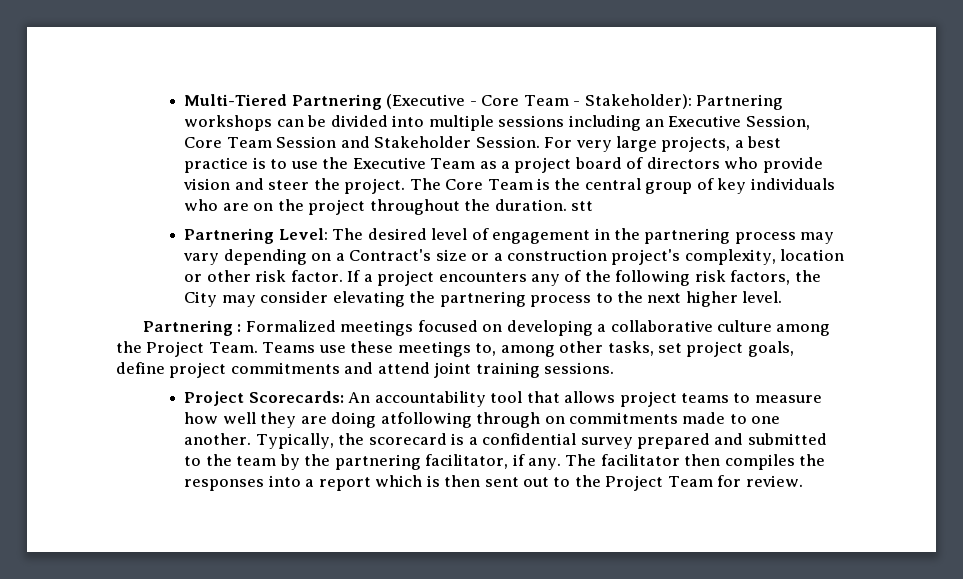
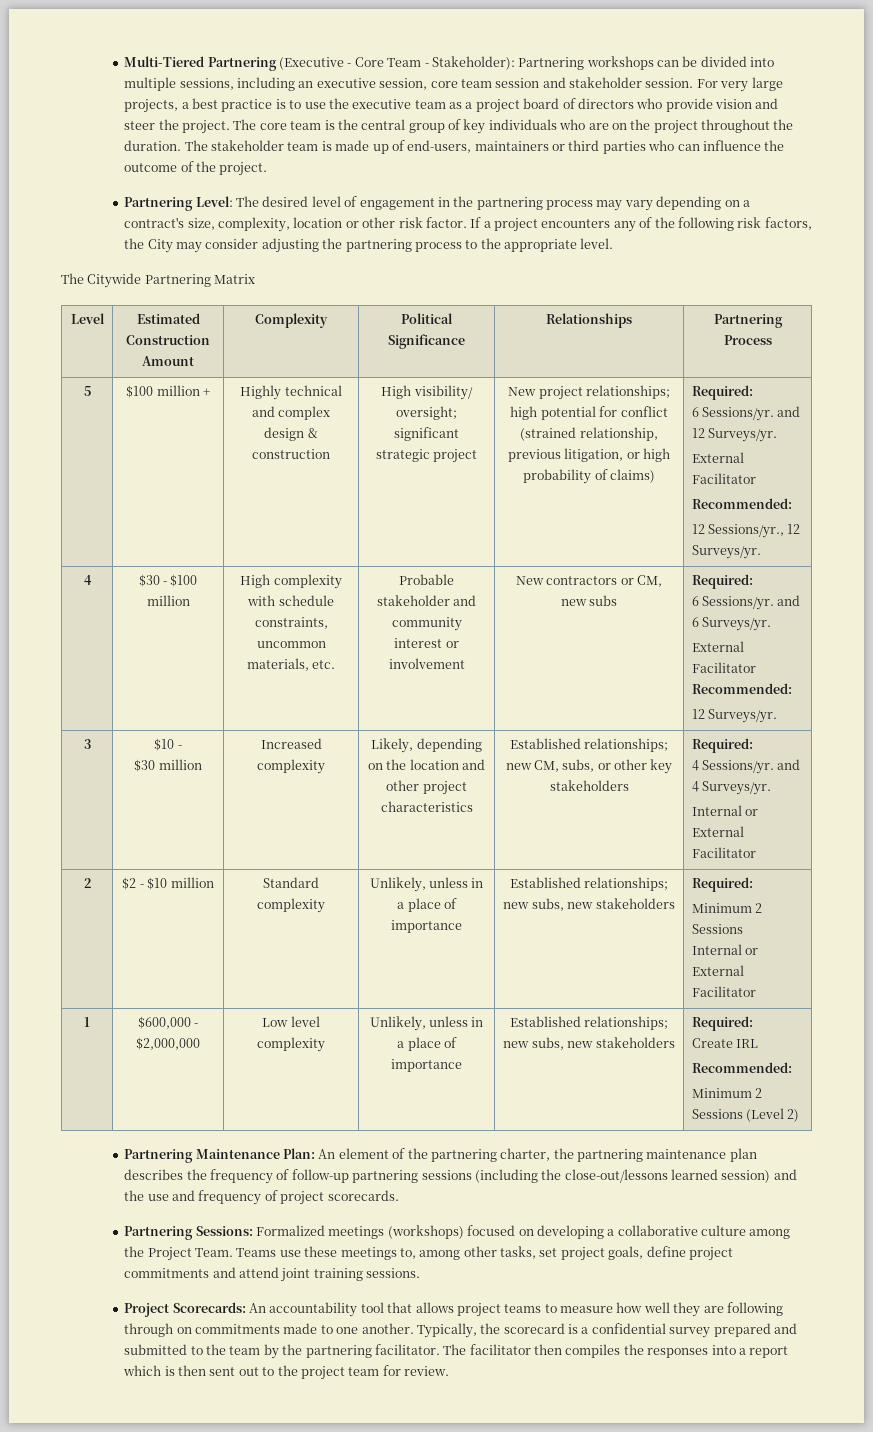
[498,115,565,127] sessions -> [179,78,234,90] sessions,
[668,115,810,130] [184,136,540,148] Executive Session, Core Team Session and Stakeholder Session. -> [316,77,694,90] executive session, core team session and stakeholder session.
[352,157,476,169] Executive Team -> [352,99,446,109] executive team
[445,179,533,190] Core Team -> [259,121,322,130] core team
[571,201,594,211] stt -> [184,140,785,154] [124,161,268,176] The stakeholder team is made up of end-users, maintainers or third parties who can influence the outcome of the project.
[349,249,681,265] Contract's size or a construction project's -> [124,217,215,230] contract's size,
[332,291,405,307] elevating -> [261,238,319,253] adjusting
[647,291,738,307] next higher -> [504,239,578,252] appropriate
[142,320,242,336] Partnering : -> [61,273,256,288] [70,313,105,324] [136,313,200,324] [126,335,210,345] [142,356,194,366] [255,313,328,328] [401,313,453,324] [388,334,465,349] [546,313,632,328] [713,314,783,328] [723,335,772,345] [83,386,91,396] [126,385,210,398] [240,385,342,400] [251,406,331,420] [264,427,318,441] [252,449,330,459] [381,385,473,400] [396,406,457,420] [394,427,459,441] [375,449,478,463] [508,385,670,400] [510,406,668,420] [520,427,658,441] [507,448,671,462] [523,469,655,484] [691,385,753,400] [691,406,801,421] [691,428,777,442] [691,452,744,463] [691,473,756,484] [691,498,792,509] [691,524,801,538] [691,545,761,559] [83,575,92,585] [138,574,198,587] [146,595,190,606] [240,574,342,589] [247,595,334,606] [254,617,328,629] [256,641,326,648] [246,658,336,671] [399,574,454,585] [376,595,477,606] [391,617,462,631] [394,638,459,648] [388,658,465,669] [515,575,663,587] [560,595,618,606] [691,574,753,589] [691,595,801,610] [691,617,771,631] [691,641,744,652] [691,662,756,673] [691,683,792,694] [691,709,777,723] [83,739,91,749] [154,738,182,751] [134,759,202,772] [260,738,322,749] [257,759,325,774] [371,738,482,753] [367,759,486,770] [386,780,467,795] [380,801,473,812] [509,738,669,752] [505,759,673,774] [549,780,629,791] [691,738,753,753] [691,759,801,774] [691,781,771,795] [691,805,758,816] [691,826,744,837] [691,847,756,858] [83,878,91,888] [122,877,214,890] [263,877,319,888] [257,898,325,913] [369,877,484,892] [397,898,457,912] [391,920,462,933] [509,877,669,891] [503,898,675,911] [691,877,753,892] [691,903,762,913] [691,924,743,934] [691,944,758,955] [691,965,744,976] [691,986,756,997] [84,1017,90,1027] [137,1016,199,1029] [136,1037,200,1050] [262,1016,320,1027] [257,1037,325,1052] [369,1016,484,1031] [397,1037,457,1051] [391,1059,462,1072] [509,1016,669,1030] [503,1037,675,1050] [691,1016,753,1031] [691,1038,758,1048] [691,1062,792,1073] [691,1088,762,1098] [691,1108,800,1122] [124,1148,757,1163] [124,1169,797,1184] [124,1190,399,1205] [124,1226,253,1240] The Citywide Partnering Matrix // Level | Estimated Construction Amount | Complexity | Political Significance | Relationships | Partnering Process // 5 | $100 million + | Highly technical and complex design & construction | High visibility/ oversight; significant strategic project | New project relationships; high potential for conflict (strained relationship, previous litigation, or high probability of claims) | Required: // 6 Sessions/yr. and 12 Surveys/yr. // External Facilitator // Recommended: // 12 Sessions/yr., 12 Surveys/yr. // 4 | $30 - $100 million | High complexity with schedule constraints, uncommon materials, etc. | Probable stakeholder and community interest or involvement | New contractors or CM, new subs | Required: // 6 Sessions/yr. and 6 Surveys/yr. // External Facilitator Recommended: // 12 Surveys/yr. // 3 | $10 - // $30 million | Increased complexity | Likely, depending on the location and other project characteristics | Established relationships; new CM, subs, or other key stakeholders | Required: // 4 Sessions/yr. and 4 Surveys/yr. // Internal or External Facilitator // 2 | $2 - $10 million | Standard complexity | Unlikely, unless in a place of importance | Established relationships; new subs, new stakeholders | Required: // Minimum 2 Sessions // Internal or External Facilitator // 1 | $600,000 - $2,000,000 | Low level complexity | Unlikely, unless in a place of importance | Established relationships; new subs, new stakeholders | Required: // Create IRL // Recommended: // Minimum 2 Sessions (Level 2) // Partnering Maintenance Plan: An element of the partnering charter, the partnering maintenance plan describes the frequency of follow-up partnering sessions (including the close-out/lessons learned session) and the use and frequency of project scorecards. // Partnering Sessions:
(414, 328) none -> [387,1225,464,1239] (workshops)
[331,412,472,428] doing atfollowing -> [726,1302,783,1316] following
[425,454,562,470] facilitator, if any. -> [374,1344,440,1355] facilitator.
[605,475,713,491] Project Team -> [300,1366,380,1380] project team

